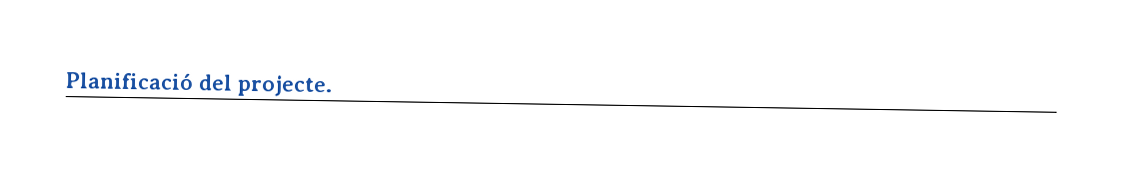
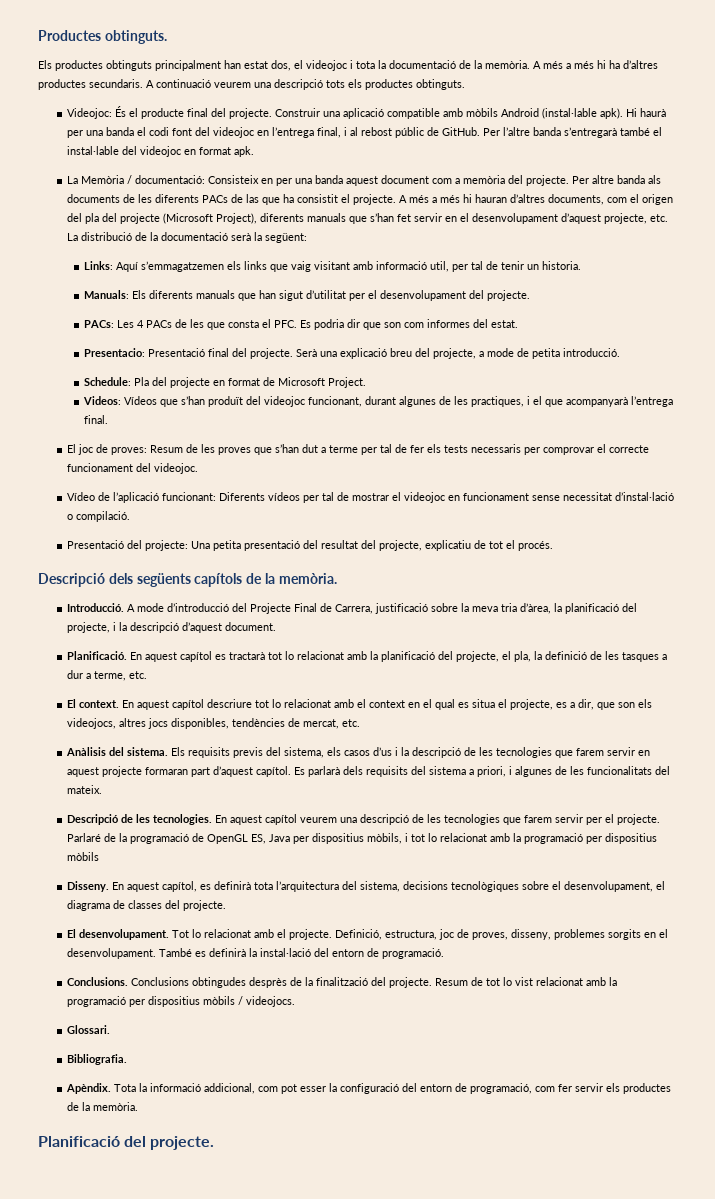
(65, 81) none -> [38,30,167,44] [38,60,658,71] [38,79,465,90] [67,106,667,119] [67,127,663,138] [67,146,255,157] [67,175,662,186] [67,194,674,205] [67,213,669,224] [67,232,308,243] [84,261,582,272] [84,290,531,301] [84,319,519,330] [84,348,621,359] [84,377,367,388] [83,396,674,407] [84,415,109,424] [67,444,650,455] [67,463,199,474] [67,492,675,503] [67,511,131,522] [67,540,554,551] [38,573,337,587] [67,603,638,614] [67,622,277,633] [67,651,668,662] [67,670,148,681] [67,699,653,710] [67,718,361,729] [66,747,651,758] [67,766,671,777] [67,785,103,794] [67,814,661,825] [67,833,658,844] [67,852,100,861] [67,881,666,892] [67,900,227,911] [67,929,669,940] [67,948,445,959] [67,977,618,988] [67,996,296,1007] [67,1025,111,1034] [67,1054,128,1065] [66,1083,672,1094] [67,1102,139,1111] Productes obtinguts. // Els productes obtinguts principalment han estat dos, el videojoc i tota la documentació de la memòria. A més a més hi ha d’altres productes secundaris. A continuació veurem una descripció tots els productes obtinguts. // Videojoc: És el producte final del projecte. Construir una aplicació compatible amb mòbils Android (instal·lable apk). Hi haurà per una banda el codi font del videojoc en l’entrega final, i al rebost públic de GitHub. Per l’altre banda s’entregarà també el instal·lable del videojoc en format apk. // La Memòria / documentació: Consisteix en per una banda aquest document com a memòria del projecte. Per altre banda als documents de les diferents PACs de las que ha consistit el projecte. A més a més hi hauran d’altres documents, com el origen del pla del projecte (Microsoft Project), diferents manuals que s’han fet servir en el desenvolupament d’aquest projecte, etc. La distribució de la documentació serà la següent: // Links: Aquí s’emmagatzemen els links que vaig visitant amb informació util, per tal de tenir un historia. // Manuals: Els diferents manuals que han sigut d’utilitat per el desenvolupament del projecte. // PACs: Les 4 PACs de les que consta el PFC. Es podria dir que son com informes del estat. // Presentacio: Presentació final del projecte. Serà una explicació breu del projecte, a mode de petita introducció. // Schedule: Pla del projecte en format de Microsoft Project. // Videos: Vídeos que s’han produït del videojoc funcionant, durant algunes de les practiques, i el que acompanyarà l’entrega final. // El joc de proves: Resum de les proves que s’han dut a terme per tal de fer els tests necessaris per comprovar el correcte funcionament del videojoc. // Vídeo de l’aplicació funcionant: Diferents vídeos per tal de mostrar el videojoc en funcionament sense necessitat d’instal·lació o compilació. // Presentació del projecte: Una petita presentació del resultat del projecte, explicatiu de tot el procés. // Descripció dels següents capítols de la memòria. // Introducció. A mode d’introducció del Projecte Final de Carrera, justificació sobre la meva tria d’àrea, la planificació del projecte, i la descripció d’aquest document. // Planificació. En aquest capítol es tractarà tot lo relacionat amb la planificació del projecte, el pla, la definició de les tasques a dur a terme, etc. // El context. En aquest capítol descriure tot lo relacionat amb el context en el qual es situa el projecte, es a dir, que son els videojocs, altres jocs disponibles, tendències de mercat, etc. // Anàlisis del sistema. Els requisits previs del sistema, els casos d’us i la descripció de les tecnologies que farem servir en aquest projecte formaran part d’aquest capítol. Es parlarà dels requisits del sistema a priori, i algunes de les funcionalitats del mateix. // Descripció de les tecnologies. En aquest capítol veurem una descripció de les tecnologies que farem servir per el projecte. Parlaré de la programació de OpenGL ES, Java per dispositius mòbils, i tot lo relacionat amb la programació per dispositius mòbils // Disseny. En aquest capítol, es definirà tota l’arquitectura del sistema, decisions tecnològiques sobre el desenvolupament, el diagrama de classes del projecte. // El desenvolupament. Tot lo relacionat amb el projecte. Definició, estructura, joc de proves, disseny, problemes sorgits en el desenvolupament. També es definirà la instal·lació del entorn de programació. // Conclusions. Conclusions obtingudes desprès de la finalització del projecte. Resum de tot lo vist relacionat amb la programació per dispositius mòbils / videojocs. // Glossari. // Bibliografia. // Apèndix. Tota la informació addicional, com pot esser la configuració del entorn de programació, com fer servir els productes de la memòria. //

